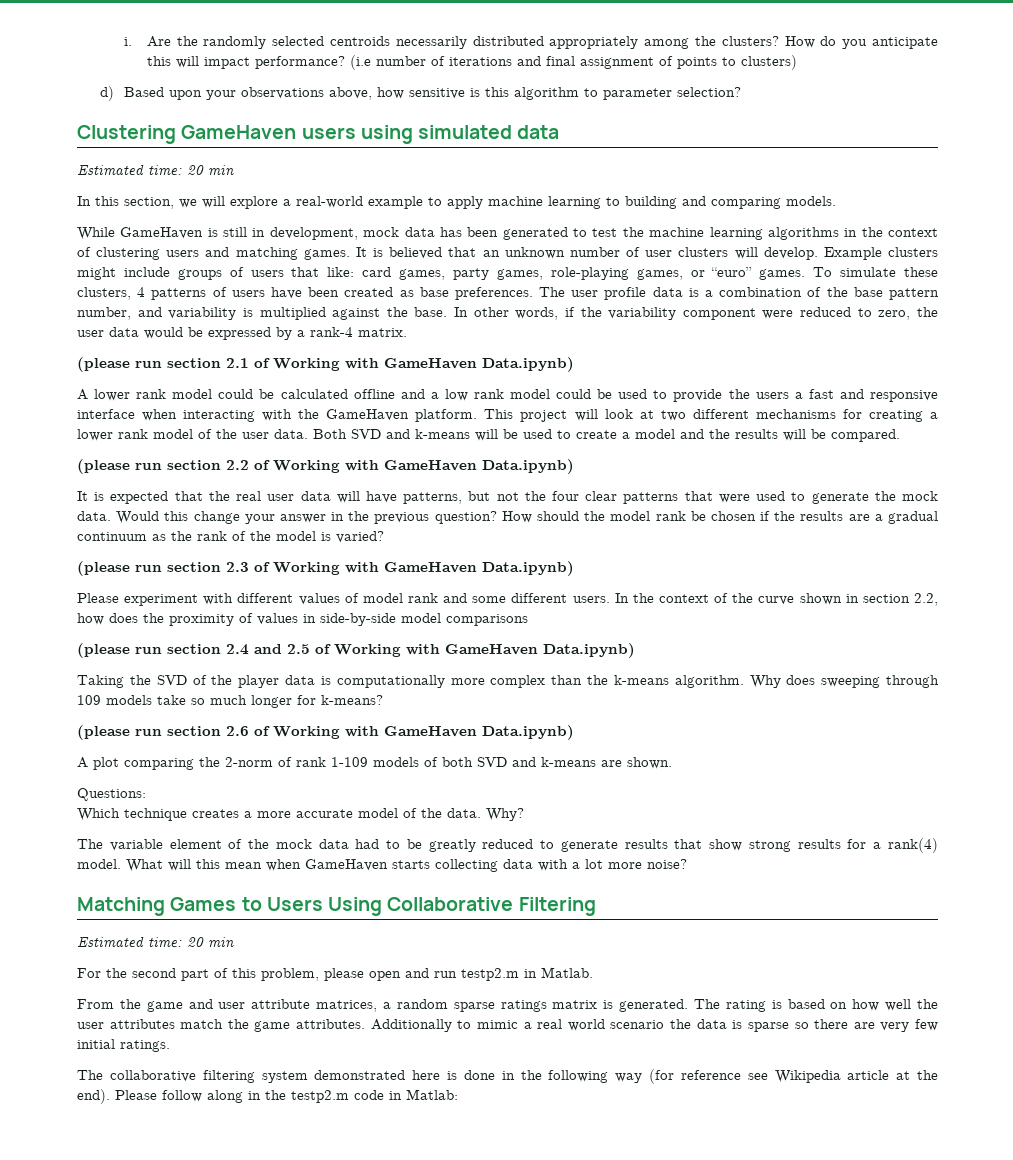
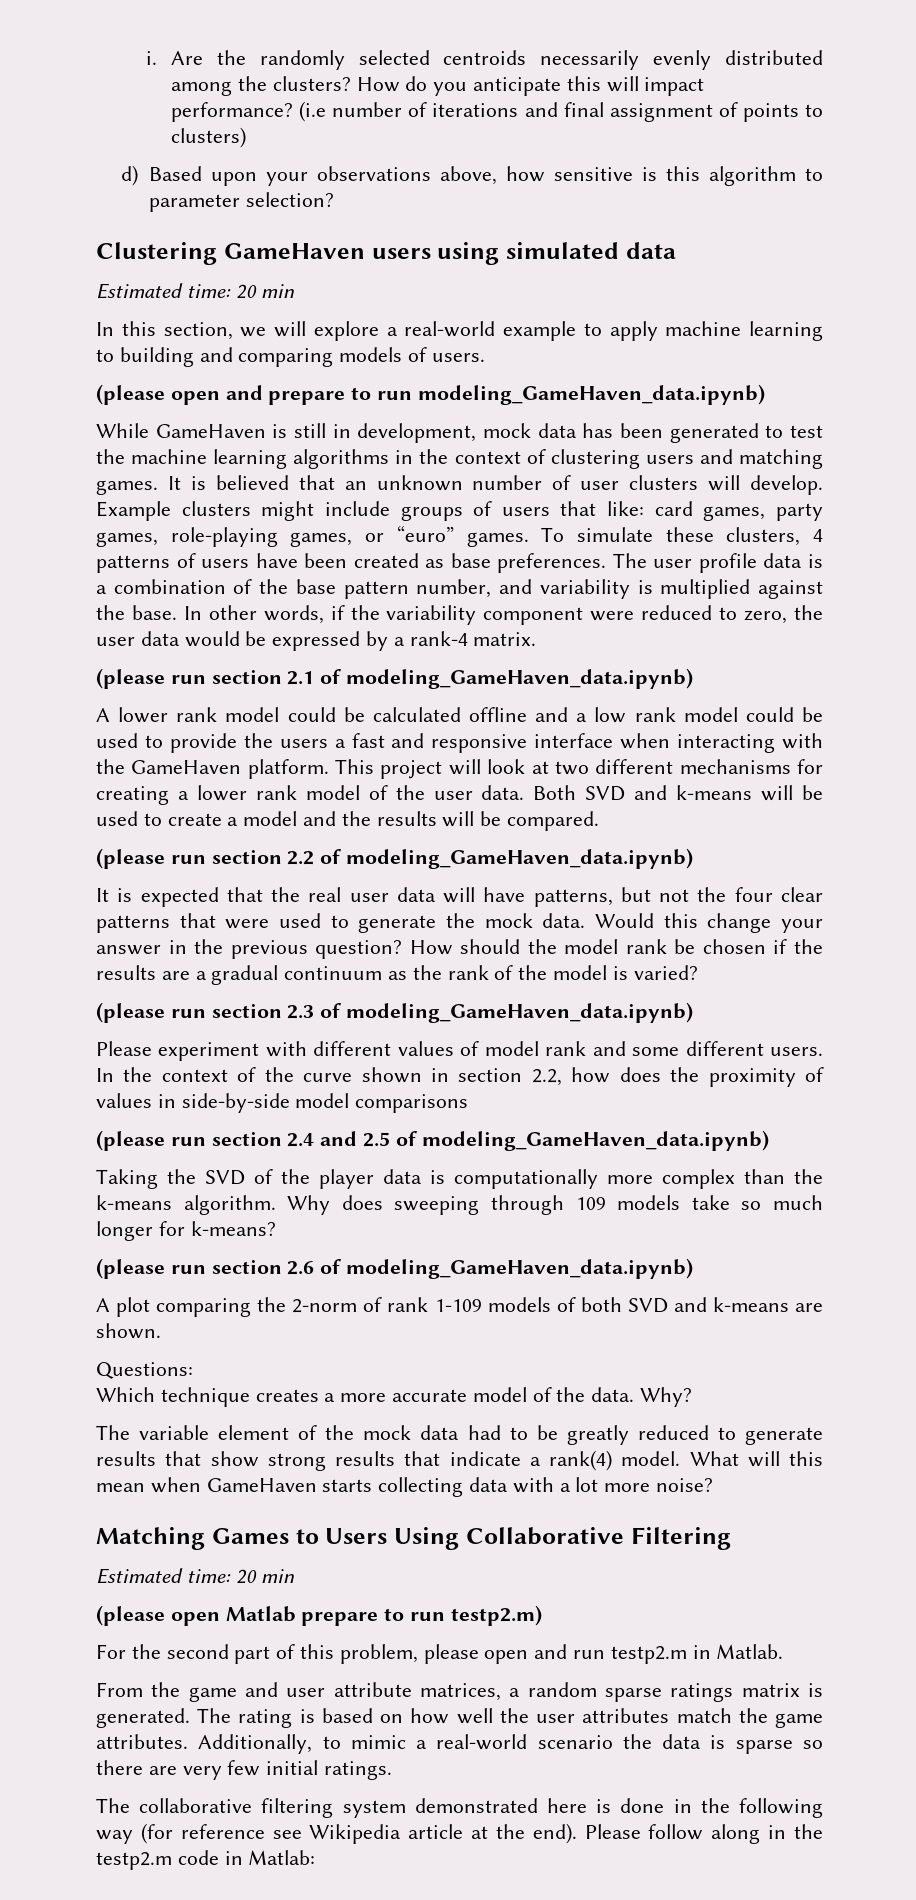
[472,36,639,49] distributed appropriately -> [653,50,823,70] evenly distributed
[786,196,836,206] models. -> [339,347,485,362] [96,384,765,405] models of users. // (please open and prepare to run modeling_GameHaven_data.ipynb)
[273,357,574,372] Working with GameHaven Data.ipynb) -> [346,668,694,689] modeling_GameHaven_data.ipynb)
[273,459,574,474] Working with GameHaven Data.ipynb) -> [346,848,694,869] modeling_GameHaven_data.ipynb)
[273,561,574,576] Working with GameHaven Data.ipynb) -> [346,1002,694,1023] modeling_GameHaven_data.ipynb)
[334,643,635,658] Working with GameHaven Data.ipynb) -> [421,1130,769,1151] modeling_GameHaven_data.ipynb)
[273,725,574,740] Working with GameHaven Data.ipynb) -> [346,1258,694,1279] modeling_GameHaven_data.ipynb)
[847,839,867,849] for -> [404,1451,521,1466] that indicate
(234, 942) none -> [96,1605,542,1626] // (please open Matlab prepare to run testp2.m)
[370,1019,452,1032] Additionally -> [198,1734,313,1754] Additionally,
[537,1019,605,1031] real world -> [436,1734,528,1750] real-world

